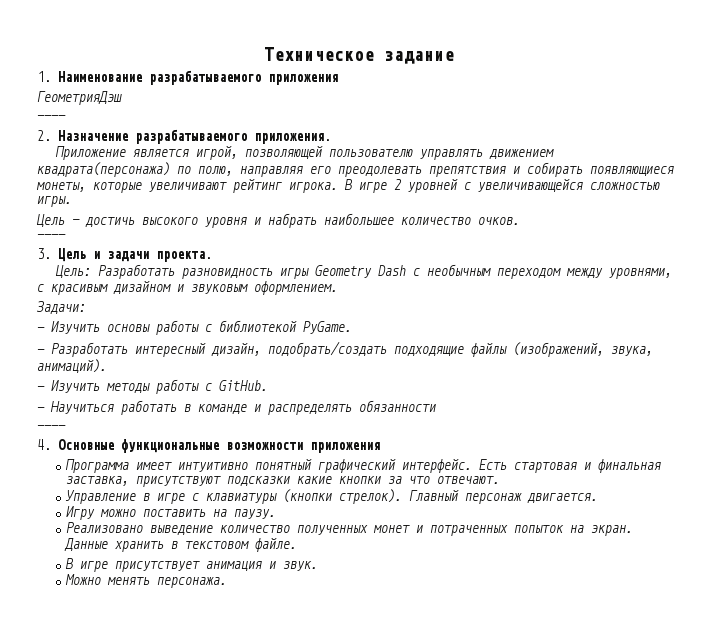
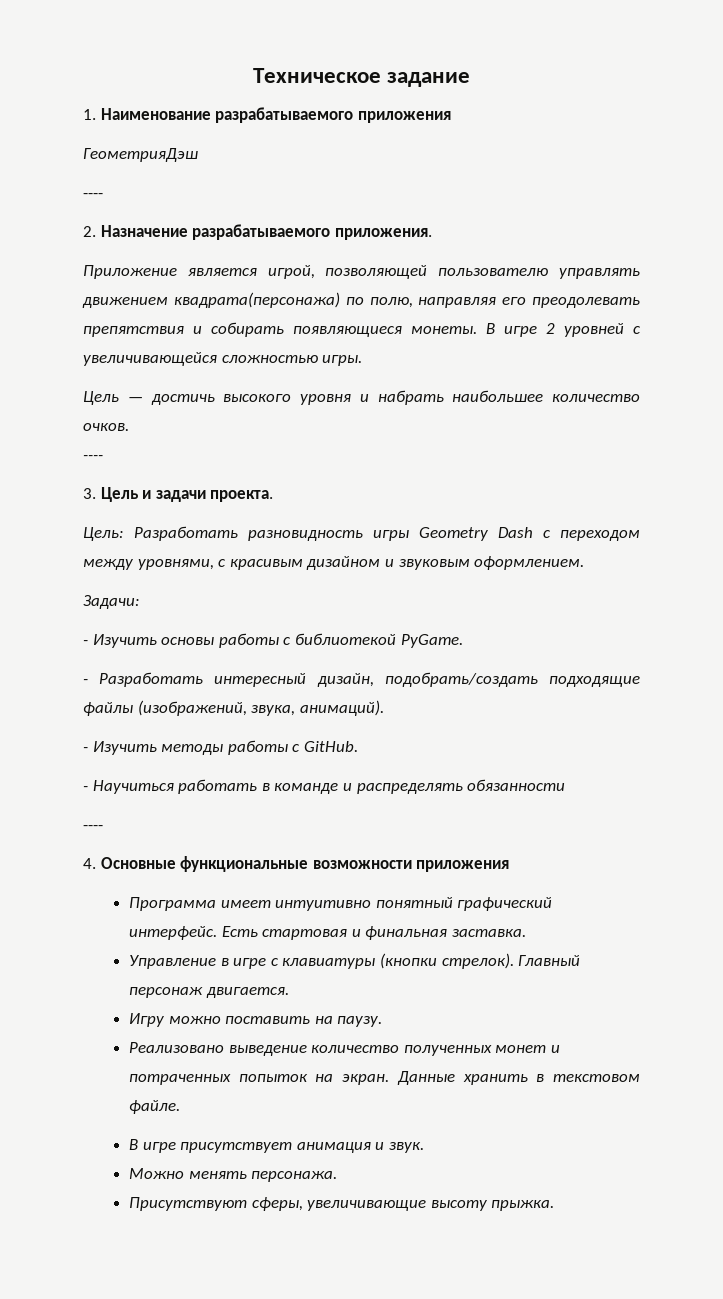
[36,179,338,193] монеты, которые увеличивают рейтинг игрока. -> [411,326,477,334] монеты.
[427,264,492,276] необычным -> (551, 534) none
[66,476,501,487] заставка, присутствуют подсказки какие кнопки за что отвечают. -> [452,929,527,937] заставка.
(228, 582) none -> [129,1197,555,1211] // Присутствуют сферы, увеличивающие высоту прыжка.

